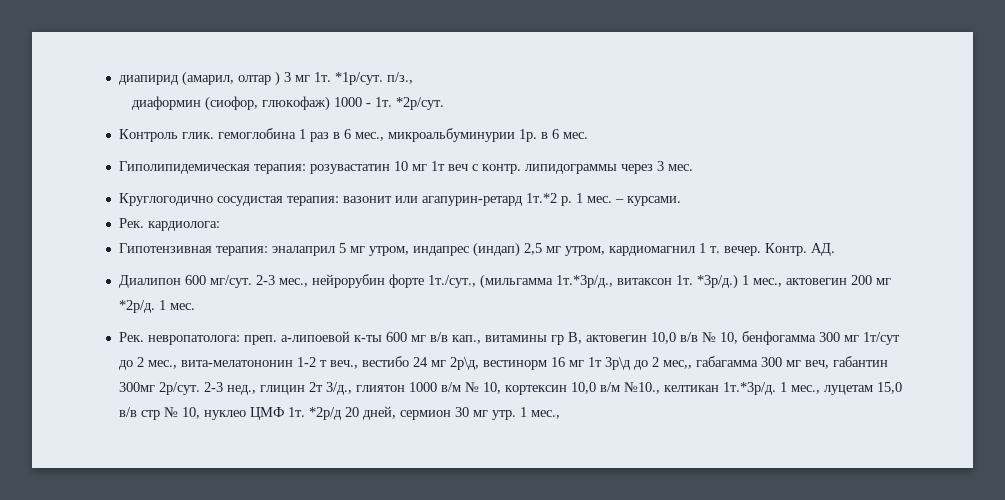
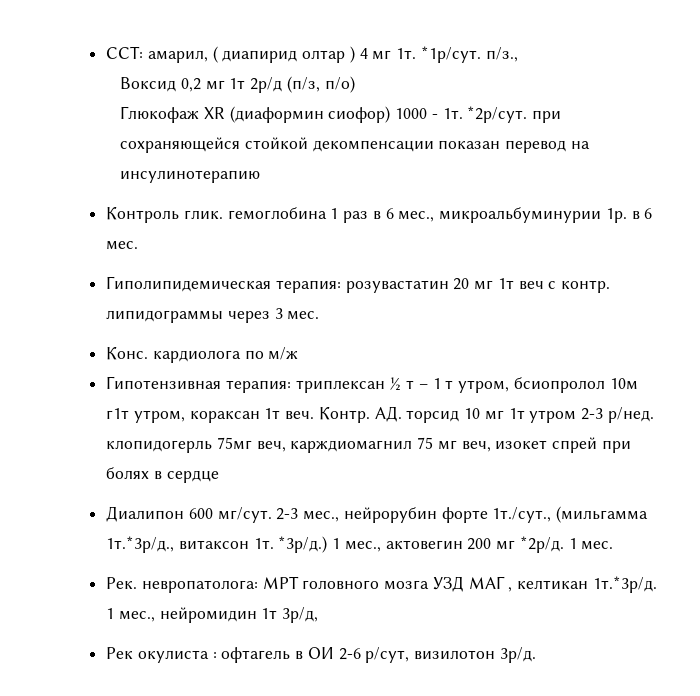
[118,71,234,86] диапирид (амарил, -> [106,46,298,63] ССТ: амарил, ( диапирид
[283,72,291,82] 3 -> [359,48,368,59] 4
[131,96,444,111] диаформин (сиофор, глюкофаж) 1000 - 1т. *2р/сут. -> [120,76,355,93] [120,106,562,123] [120,137,590,153] [120,170,261,183] Воксид 0,2 мг 1т 2р/д (п/з, п/о) // Глюкофаж XR (диаформин сиофор) 1000 - 1т. *2р/сут. при сохраняющейся стойкой декомпенсации показан перевод на инсулинотерапию
[393,161,408,171] 10 -> [453,278,470,290] 20
[118,193,681,206] [118,218,220,231] [118,242,835,257] Круглогодично сосудистая терапия: вазонит или агапурин-ретард 1т.*2 р. 1 мес. – курсами. // Рек. кардиолога: // Гипотензивная терапия: эналаприл 5 мг утром, индапрес (индап) 2,5 мг утром, кардиомагнил 1 т. вечер. Контр. АД. -> [106,347,299,363] [106,376,638,393] [106,406,654,423] [106,437,631,453] [106,467,219,483] Конс. кардиолога по м/ж // Гипотензивная терапия: триплексан ½ т – 1 т утром, бсиопролол 10м г1т утром, кораксан 1т веч. Контр. АД. торсид 10 мг 1т утром 2-3 р/нед. клопидогерль 75мг веч, карждиомагнил 75 мг веч, изокет спрей при болях в сердце
[243,331,900,345] [118,356,888,370] [118,382,902,395] [118,406,560,420] преп. а-липоевой к-ты 600 мг в/в кап., витамины гр В, актовегин 10,0 в/в № 10, бенфогамма 300 мг 1т/сут до 2 мес., вита-мелатононин 1-2 т веч., вестибо 24 мг 2р\д, вестинорм 16 мг 1т 3р\д до 2 мес,, габагамма 300 мг веч, габантин 300мг 2р/сут. 2-3 нед., глицин 2т 3/д., глиятон 1000 в/м № 10, кортексин 10,0 в/м №10., келтикан 1т.*3р/д. 1 мес., луцетам 15,0 в/в стр № 10, нуклео ЦМФ 1т. *2р/д 20 дней, сермион 30 мг утр. 1 мес., -> [262,576,657,593] [106,607,319,623] [106,647,536,663] МРТ головного мозга УЗД МАГ , келтикан 1т.*3р/д. 1 мес., нейромидин 1т 3р/д, // Рек окулиста : офтагель в ОИ 2-6 р/сут, визилотон 3р/д.

